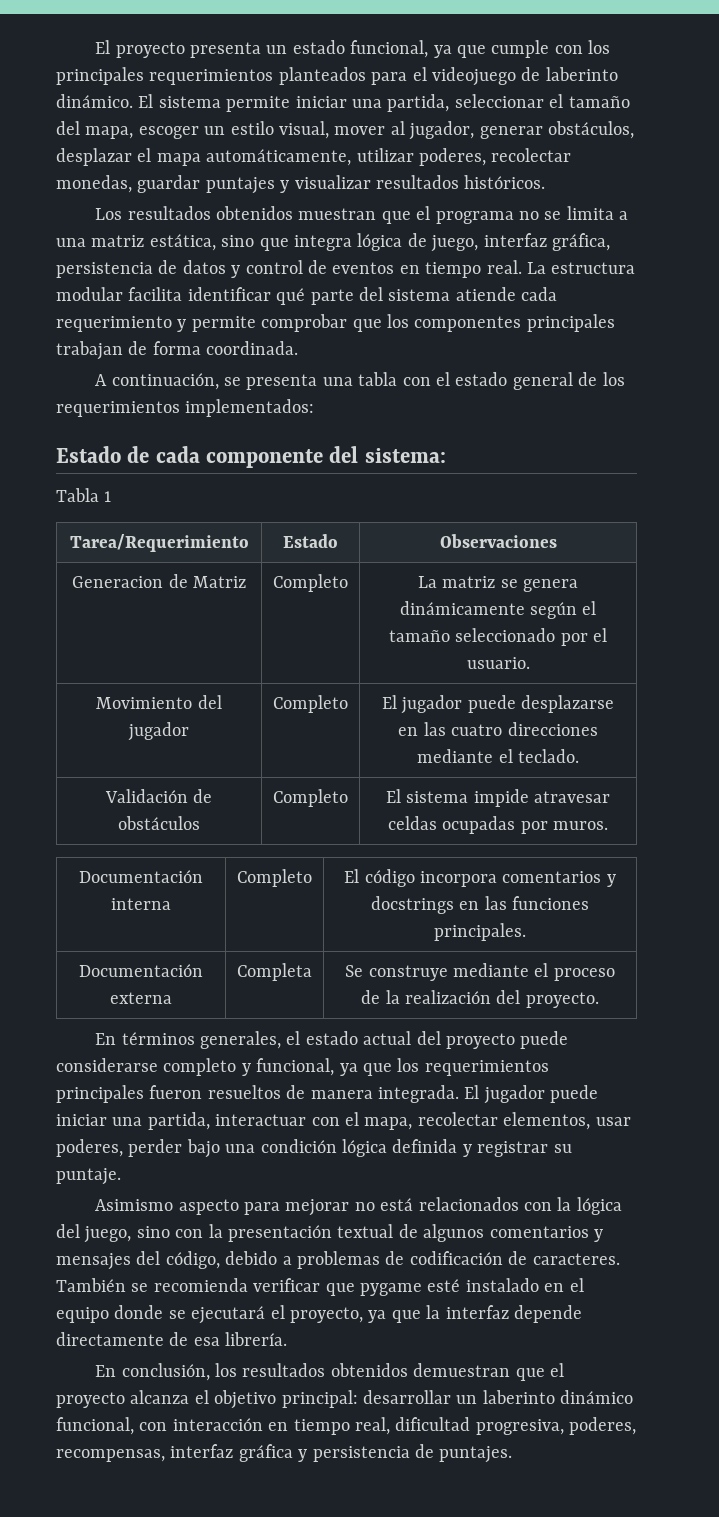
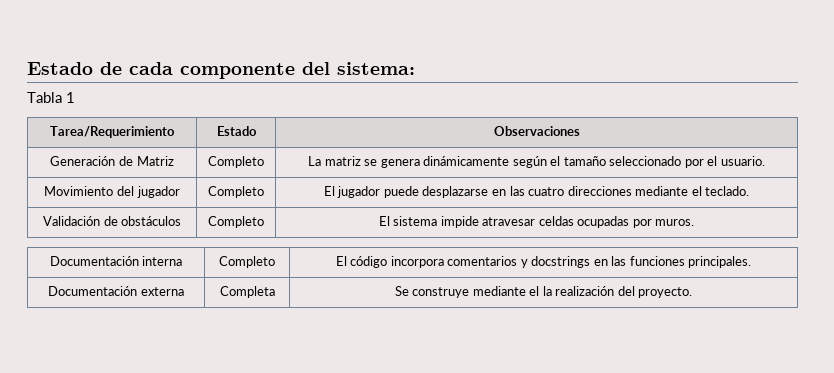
[95,40,611,58] [56,67,618,86] [56,94,630,112] [56,121,634,140] [56,148,572,166] [56,175,546,194] [95,206,629,224] [56,233,610,252] [56,260,636,278] [56,287,558,305] [56,314,615,332] [56,341,299,360] [95,372,625,390] [56,399,315,417] El proyecto presenta un estado funcional, ya que cumple con los principales requerimientos planteados para el videojuego de laberinto dinámico. El sistema permite iniciar una partida, seleccionar el tamaño del mapa, escoger un estilo visual, mover al jugador, generar obstáculos, desplazar el mapa automáticamente, utilizar poderes, recolectar monedas, guardar puntajes y visualizar resultados históricos. // Los resultados obtenidos muestran que el programa no se limita a una matriz estática, sino que integra lógica de juego, interfaz gráfica, persistencia de datos y control de eventos en tiempo real. La estructura modular facilita identificar qué parte del sistema atiende cada requerimiento y permite comprobar que los componentes principales trabajan de forma coordinada. // A continuación, se presenta una tabla con el estado general de los requerimientos implementados: // -> (27, 68) none
[72,576,164,588] Generacion -> [50,156,116,166] Generación
[553,968,615,981] [361,990,381,1004] proceso de -> (540, 291) none
[95,1031,569,1049] [56,1058,549,1076] [56,1085,599,1104] [56,1112,631,1130] [56,1139,572,1158] [56,1168,121,1185] [95,1197,622,1216] [56,1224,603,1243] [56,1251,620,1270] [56,1278,584,1296] [56,1305,582,1324] [56,1332,288,1346] [95,1363,564,1381] [56,1390,634,1409] [56,1417,637,1435] [56,1444,513,1463] // En términos generales, el estado actual del proyecto puede considerarse completo y funcional, ya que los requerimientos principales fueron resueltos de manera integrada. El jugador puede iniciar una partida, interactuar con el mapa, recolectar elementos, usar poderes, perder bajo una condición lógica definida y registrar su puntaje. // Asimismo aspecto para mejorar no está relacionados con la lógica del juego, sino con la presentación textual de algunos comentarios y mensajes del código, debido a problemas de codificación de caracteres. También se recomienda verificar que pygame esté instalado en el equipo donde se ejecutará el proyecto, ya que la interfaz depende directamente de esa librería. // En conclusión, los resultados obtenidos demuestran que el proyecto alcanza el objetivo principal: desarrollar un laberinto dinámico funcional, con interacción en tiempo real, dificultad progresiva, poderes, recompensas, interfaz gráfica y persistencia de puntajes. -> (693, 292) none

